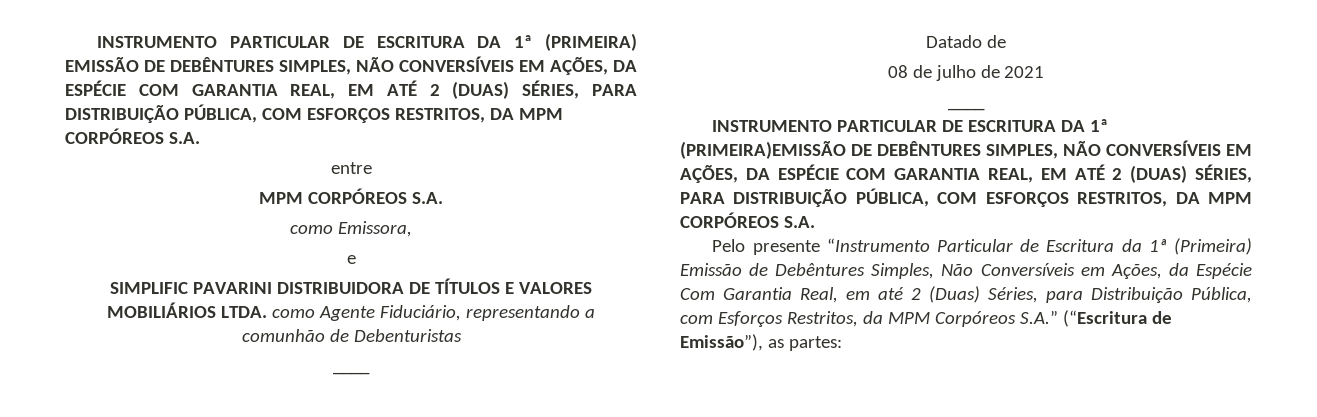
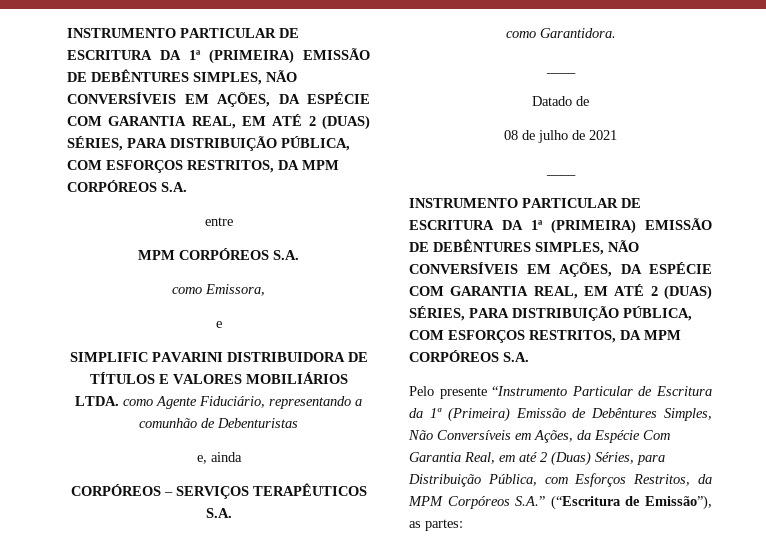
(462, 335) none -> [196,452,242,464] [70,483,367,499] [205,508,232,518] [505,28,616,38] // e, ainda // CORPÓREOS – SERVIÇOS TERAPÊUTICOS S.A. // como Garantidora.
[680,141,846,159] (PRIMEIRA)EMISSÃO -> [551,218,712,234] (PRIMEIRA) EMISSÃO

